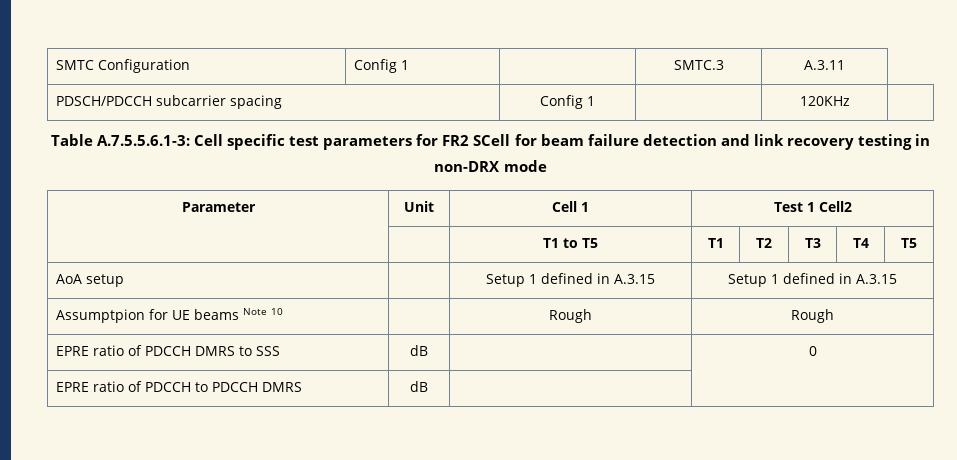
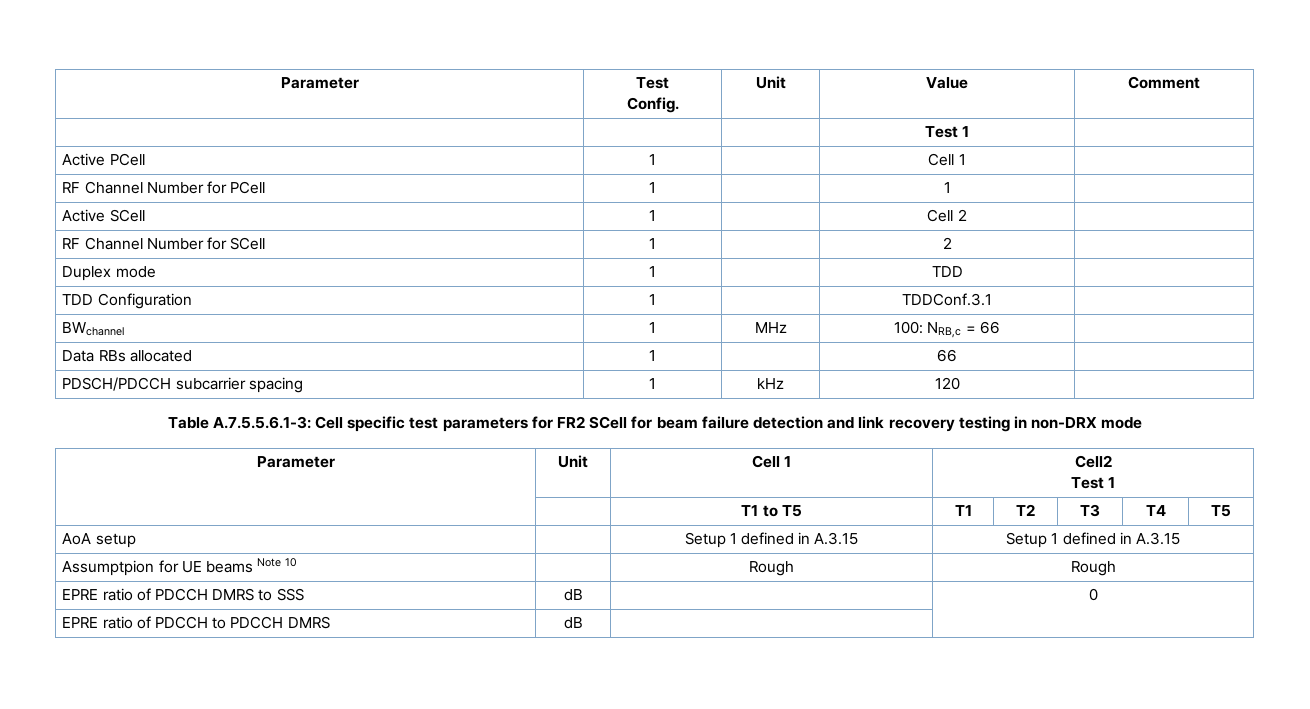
[55,59,190,73] [353,59,409,73] [673,60,724,70] [804,60,845,70] SMTC Configuration | Config 1 | | SMTC.3 | A.3.11 -> [280,77,359,89] [636,77,669,89] [626,97,679,113] [755,76,786,89] [926,77,969,89] [1128,76,1200,89] [924,126,970,138] [62,153,145,166] [649,154,656,165] [928,153,966,166] [62,181,266,194] [649,182,656,193] [943,182,951,193] [62,209,145,222] [649,210,656,221] [927,209,967,222] [62,237,266,250] [649,238,656,249] [942,237,952,249] [62,266,156,281] [649,266,656,277] [931,266,963,277] [62,293,192,309] [649,294,656,305] [902,293,993,306] [62,322,125,336] [649,322,656,333] [754,322,787,333] [894,321,1000,338] [62,350,192,362] [649,350,656,361] [937,349,958,362] Parameter | Test // Config. | Unit | Value | Comment // | | | Test 1 | // Active PCell | 1 | | Cell 1 | // RF Channel Number for PCell | 1 | | 1 | // Active SCell | 1 | | Cell 2 | // RF Channel Number for SCell | 1 | | 2 | // Duplex mode | 1 | | TDD | // TDD Configuration | 1 | | TDDConf.3.1 | // BWchannel | 1 | MHz | 100: NRB,c = 66 | // Data RBs allocated | 1 | | 66 |
[540,95,595,109] [799,96,850,106] Config 1 | | 120KHz -> [649,378,656,389] [757,378,784,389] [934,377,960,390] 1 | kHz | 120
[773,201,852,212] Test 1 Cell2 -> [1074,455,1112,468] [1070,477,1116,489] Cell2 // Test 1

